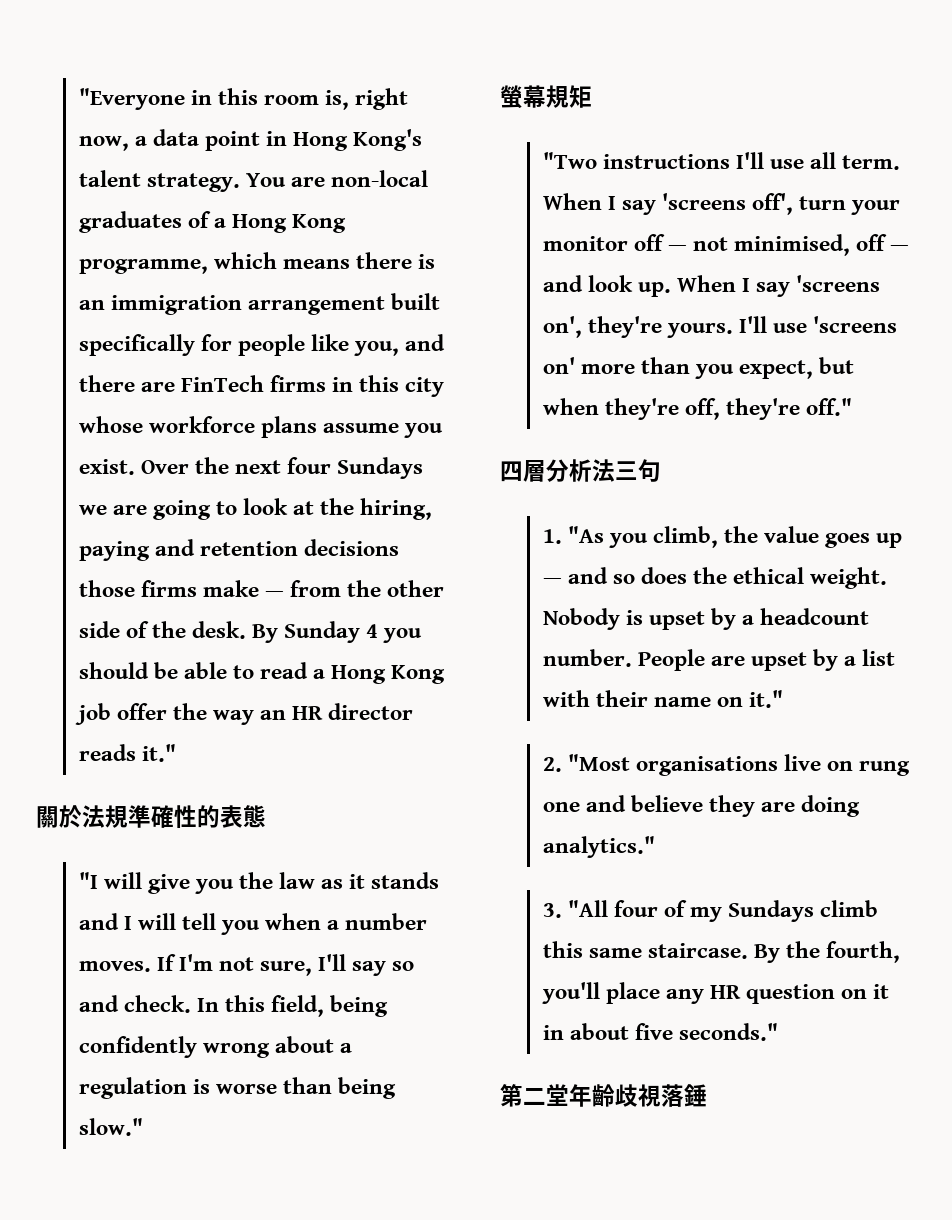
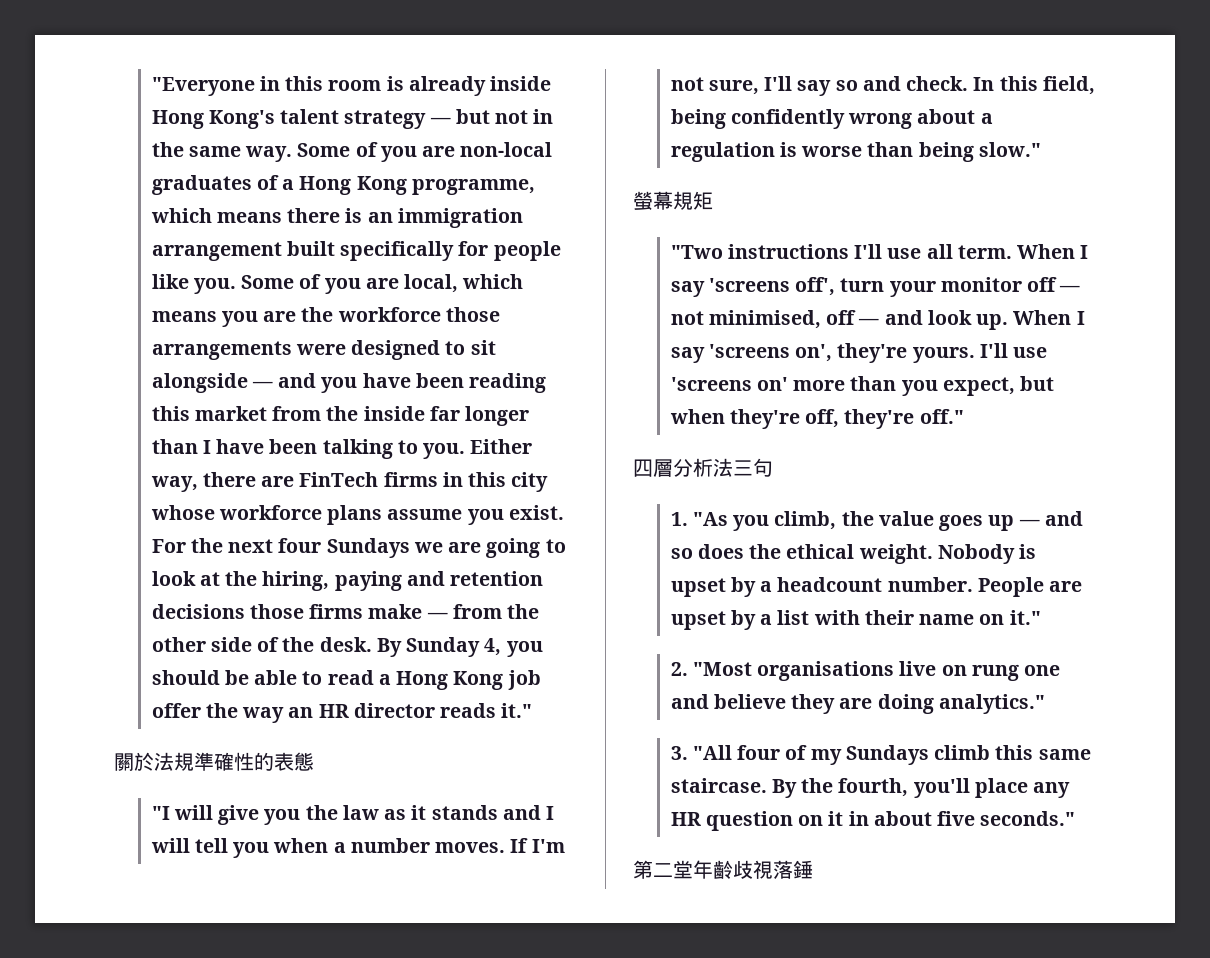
[325,88,409,110] [78,129,423,151] [78,170,286,192] is, right now, a data point in Hong Kong's talent strategy. You -> [386,76,552,96] [151,109,554,129] [151,142,417,162] is already inside Hong Kong's talent strategy — but not in the same way. Some of you
[354,334,446,356] you, and -> [193,274,524,294] [151,307,500,327] [151,340,496,360] [151,373,547,393] [151,406,530,426] [151,439,533,459] [150,476,198,492] you. Some of you are local, which means you are the workforce those arrangements were designed to sit alongside — and you have been reading this market from the inside far longer than I have been talking to you. Either way,
[140,460,189,474] Over -> [151,539,186,553] For
[366,624,379,638] 4 -> [484,638,502,656] 4,

